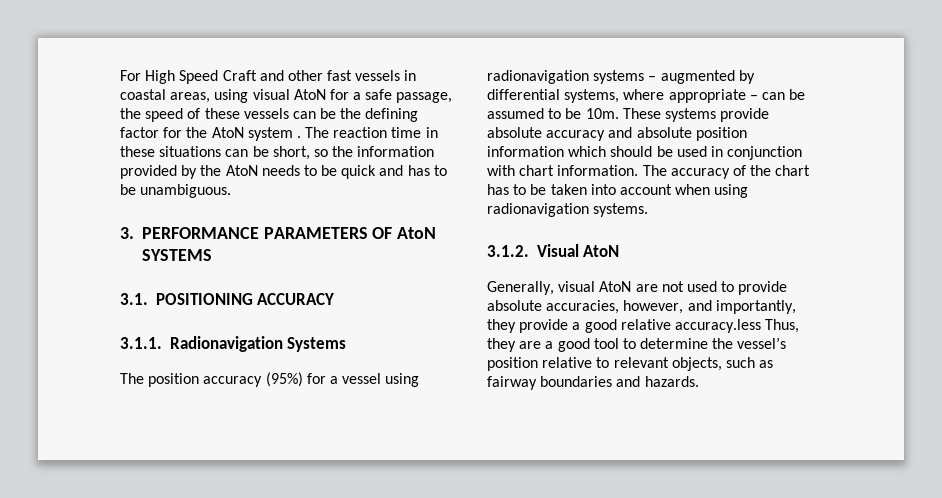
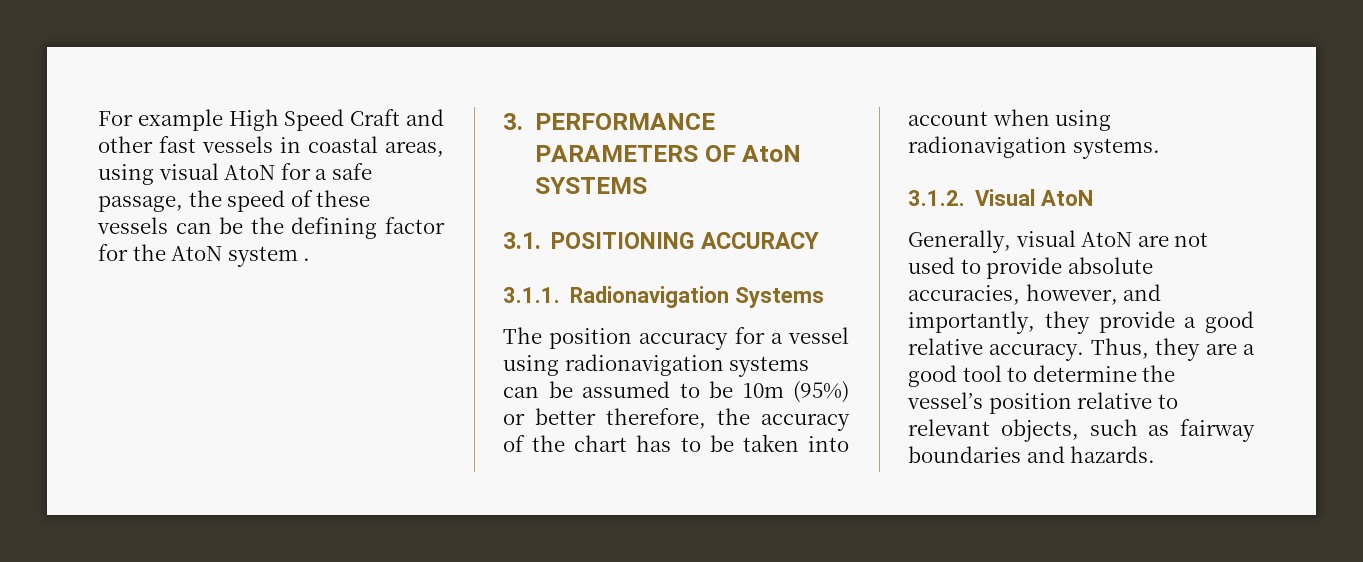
(141, 75) none -> [137,109,223,131] example
[305,127,438,138] [120,146,435,160] [120,165,447,179] [120,184,232,198] The reaction time in these situations can be short, so the information provided by the AtoN needs to be quick and has to be unambiguous. -> (311, 259) none
[265,372,303,387] (95%) -> (729, 341) none
[648,70,755,84] [487,89,758,103] – augmented by differential systems, where appropriate – -> (810, 366) none
[585,108,770,122] [487,127,747,141] [487,146,803,160] [487,165,667,176] 10m. These systems provide absolute accuracy and absolute position information which should be used in conjunction with chart information. The -> [742,381,849,403] [503,408,750,429] 10m (95%) or better therefore, the
[674,319,761,333] accuracy.less -> [989,343,1085,361] accuracy.

